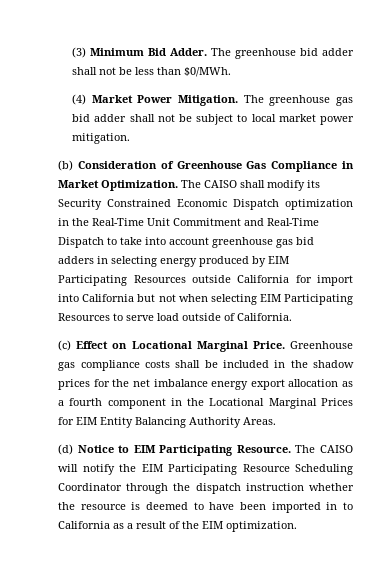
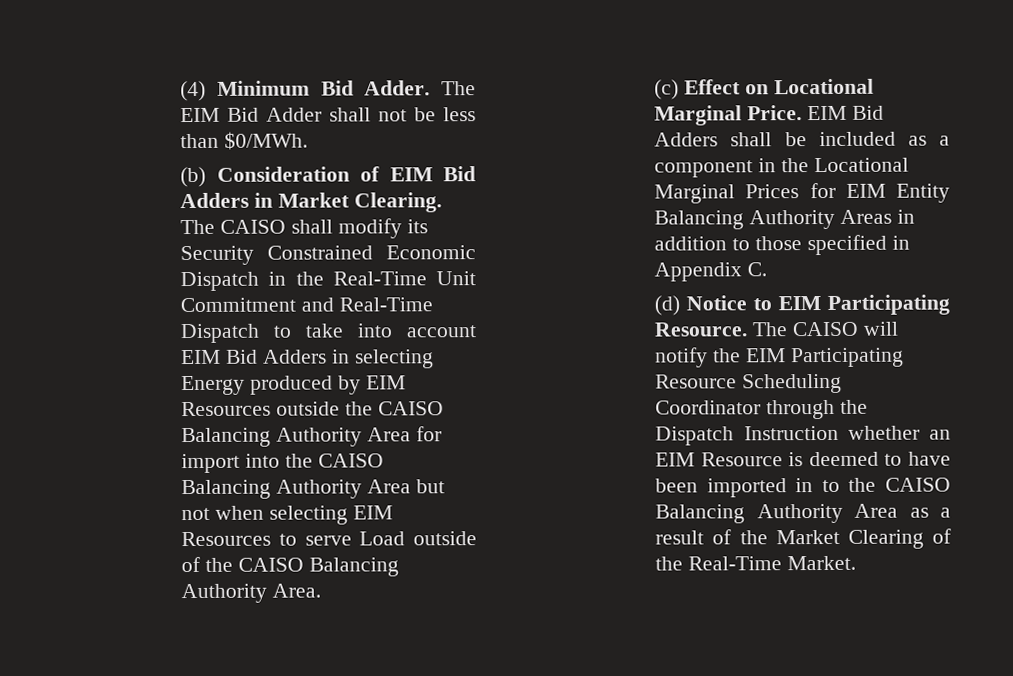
[72,47,87,58] (3) -> [180,80,207,102] (4)
[235,48,354,59] greenhouse bid adder -> [180,107,323,123] EIM Bid Adder
[72,94,353,106] [72,114,354,125] [72,133,131,144] // (4) Market Power Mitigation. The greenhouse gas bid adder shall not be subject to local market power mitigation. -> (309, 140) none
[176,161,338,172] Greenhouse Gas Compliance -> [389,166,477,182] [180,192,250,209] EIM Bid Adders
[101,180,179,191] Optimization. -> [353,192,442,213] Clearing.
[285,199,353,210] optimization -> (260, 281) none
[212,237,315,248] [58,256,95,264] greenhouse gas bid adders -> [181,349,327,365] EIM Bid Adders
[160,258,198,267] energy -> [181,375,246,396] Energy
[58,275,128,286] Participating -> (406, 382) none
[237,275,353,286] [58,294,135,302] California for import into California -> [344,401,444,416] [181,426,442,448] [181,453,384,474] [181,479,411,500] the CAISO Balancing Authority Area for import into the CAISO Balancing Authority Area
[284,294,353,305] Participating -> (393, 512) none
[157,313,180,321] load -> [359,531,406,546] Load
[237,313,293,321] California. -> [205,557,399,577] [181,583,322,604] the CAISO Balancing Authority Area.
[290,341,353,349] [58,360,354,371] [58,379,353,390] [58,398,103,406] Greenhouse gas compliance costs shall be included in the shadow prices for the net imbalance energy export allocation as a fourth -> [806,105,884,121] [654,131,950,147] EIM Bid Adders shall be included as a
[243,417,277,425] Areas. -> [839,209,915,224] [654,234,910,256] [654,262,768,282] Areas in addition to those specified in Appendix C.
[195,483,354,494] [58,502,126,510] dispatch instruction whether the resource -> [655,425,951,446] [655,452,783,467] Dispatch Instruction whether an EIM Resource
[58,521,111,529] California -> [848,477,951,492] [655,503,899,524] the CAISO Balancing Authority Area
[202,521,298,532] EIM optimization. -> [775,528,952,549] [655,555,856,571] Market Clearing of the Real-Time Market.

